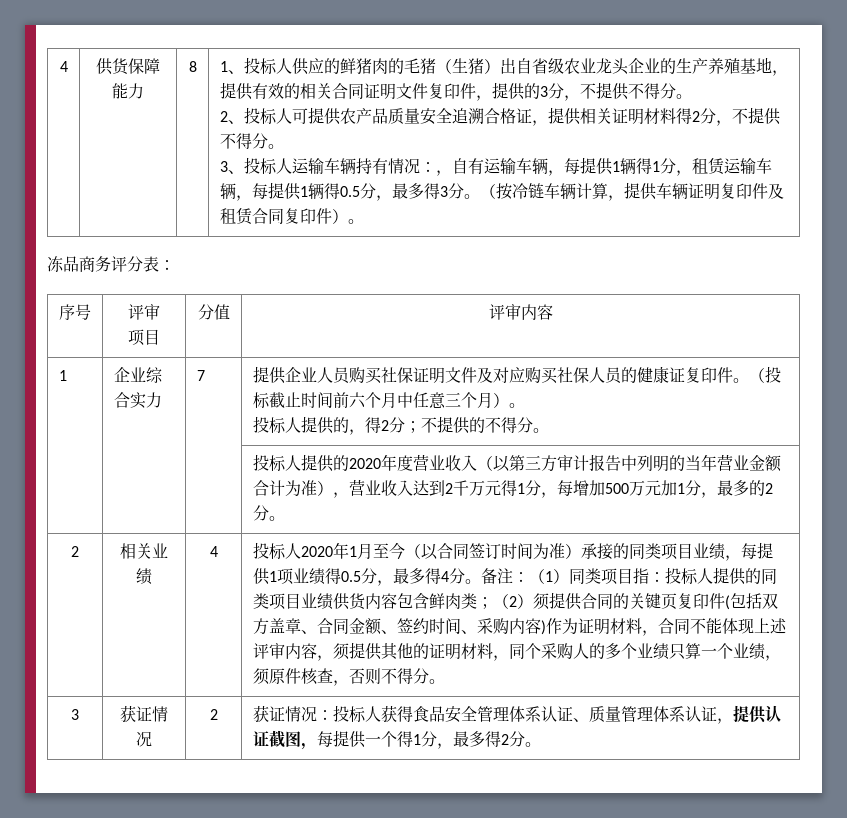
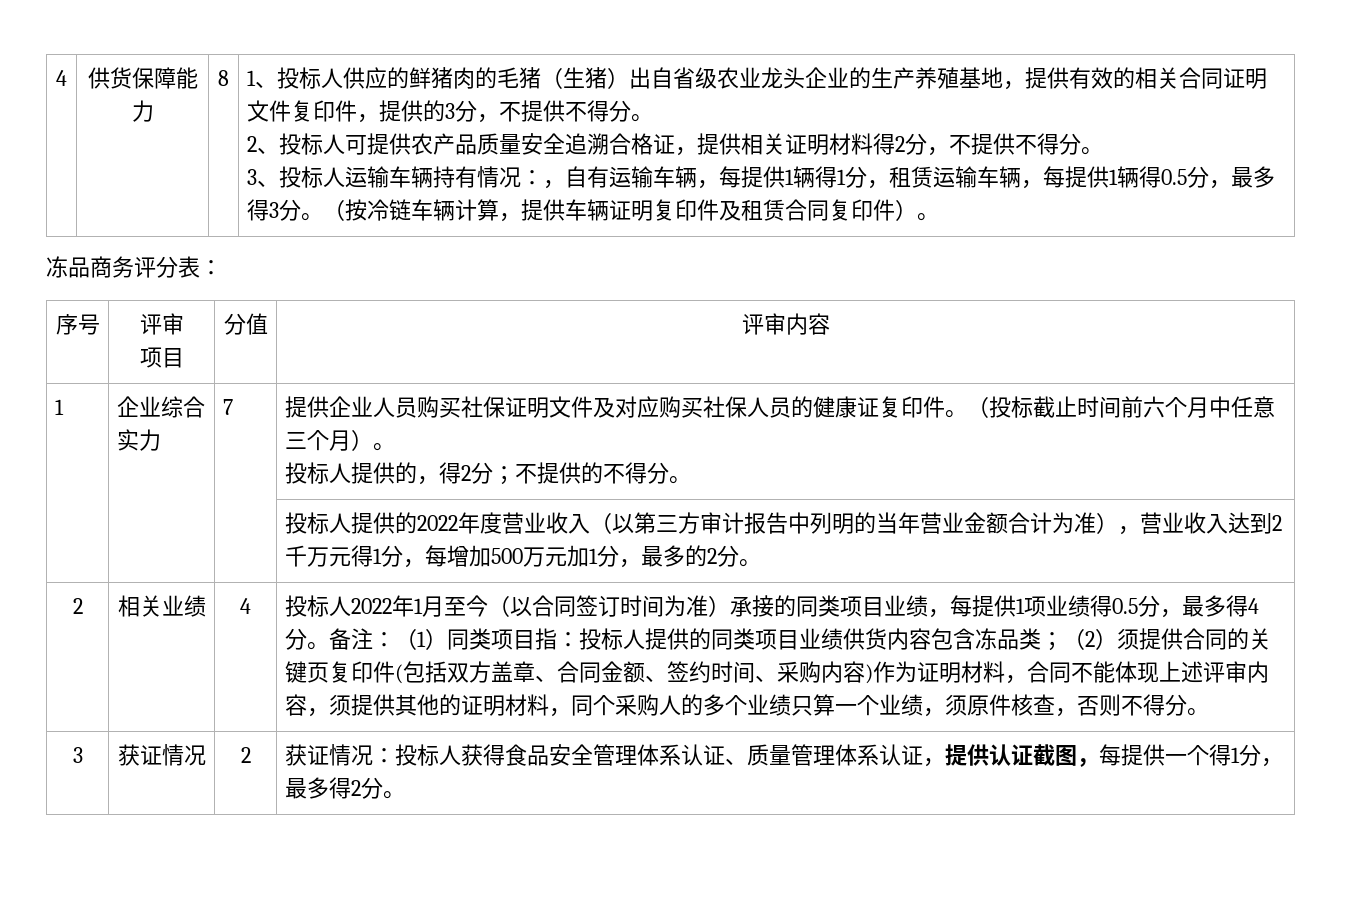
[348,458,381,469] 2020 -> [417,515,459,531] 2022
[300,546,333,557] 2020 -> [351,598,393,614] 2022
[428,593,461,609] 鲜肉 -> [975,628,1020,650] 冻品

